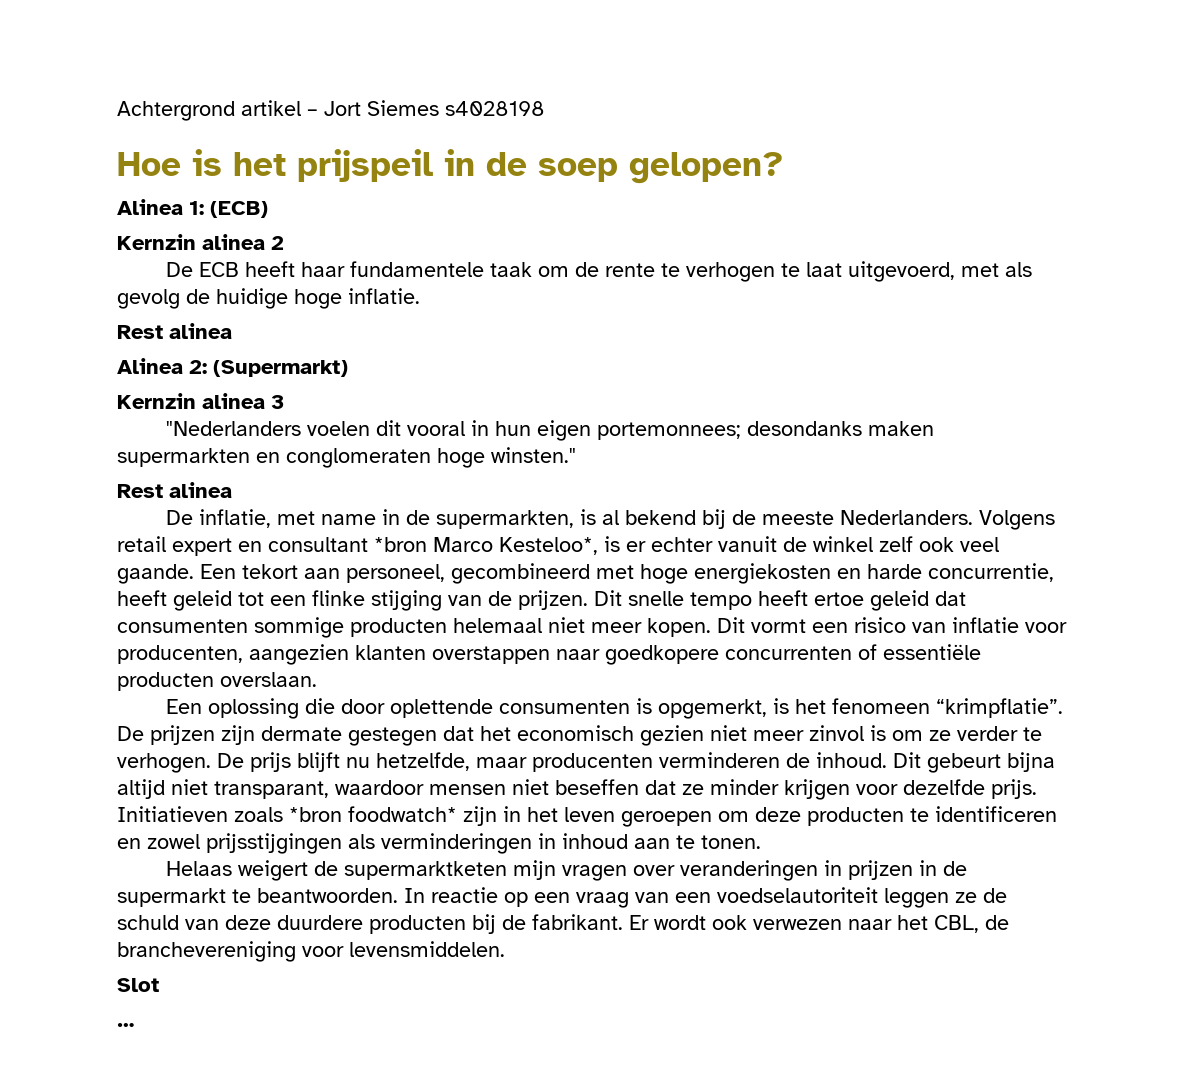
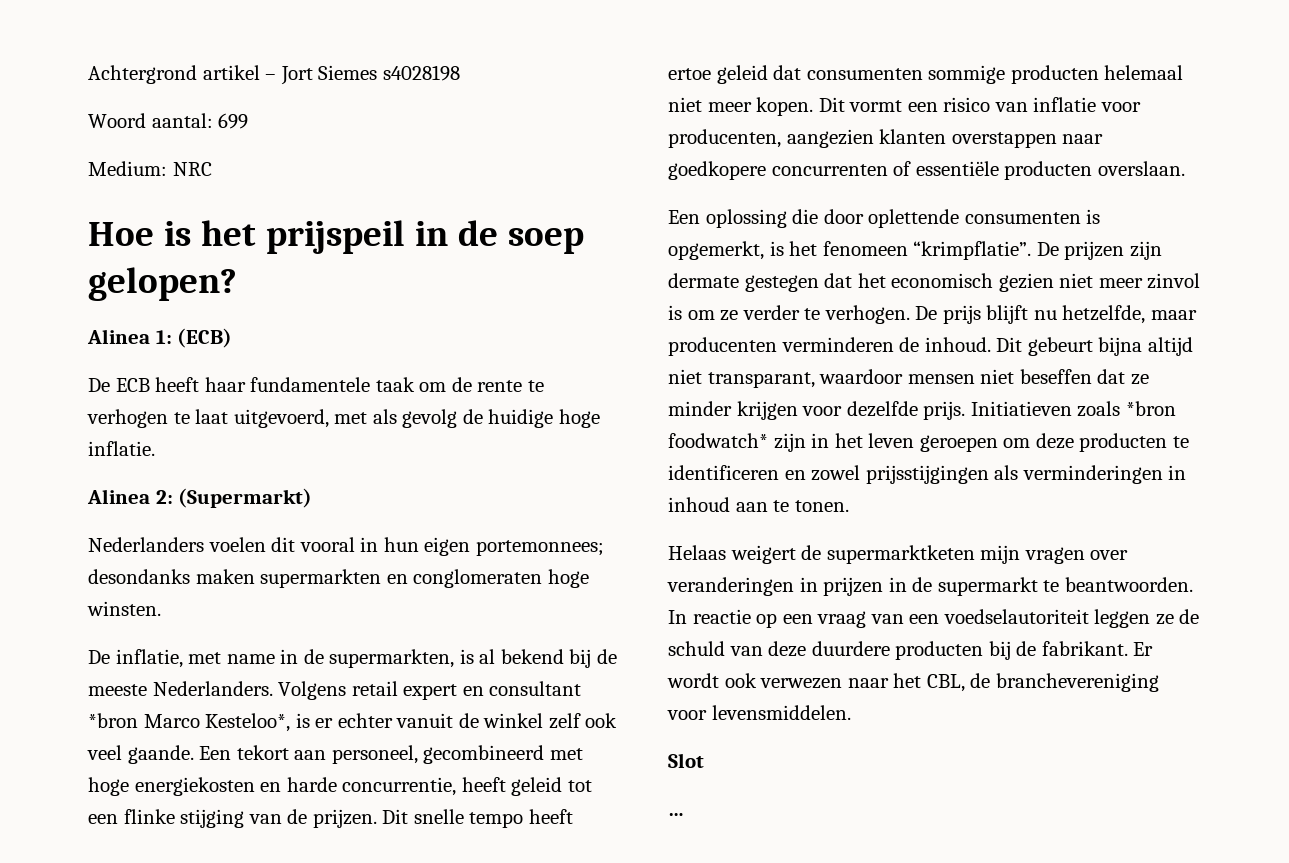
(545, 108) none -> [88,113,249,129] [88,161,212,176] // Woord aantal: 699 // Medium: NRC
[117,234,284,250] // Kernzin alinea 2 -> (233, 338) none
[117,323,232,339] // Rest alinea -> (155, 448) none
[117,393,284,409] [165,421,301,436] Kernzin alinea 3 // "Nederlanders -> [88,537,204,552] Nederlanders
[491,447,576,463] [117,482,232,498] winsten." // Rest alinea -> [87,601,161,616] winsten.

